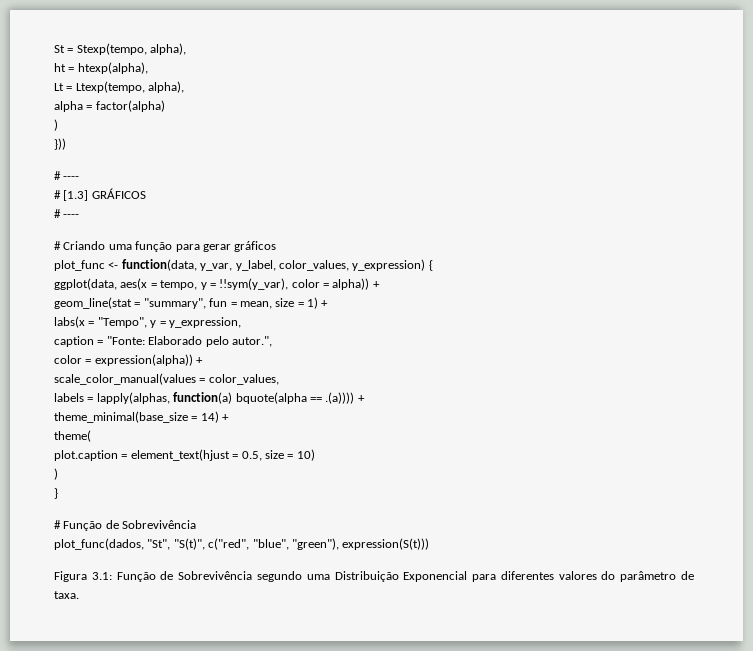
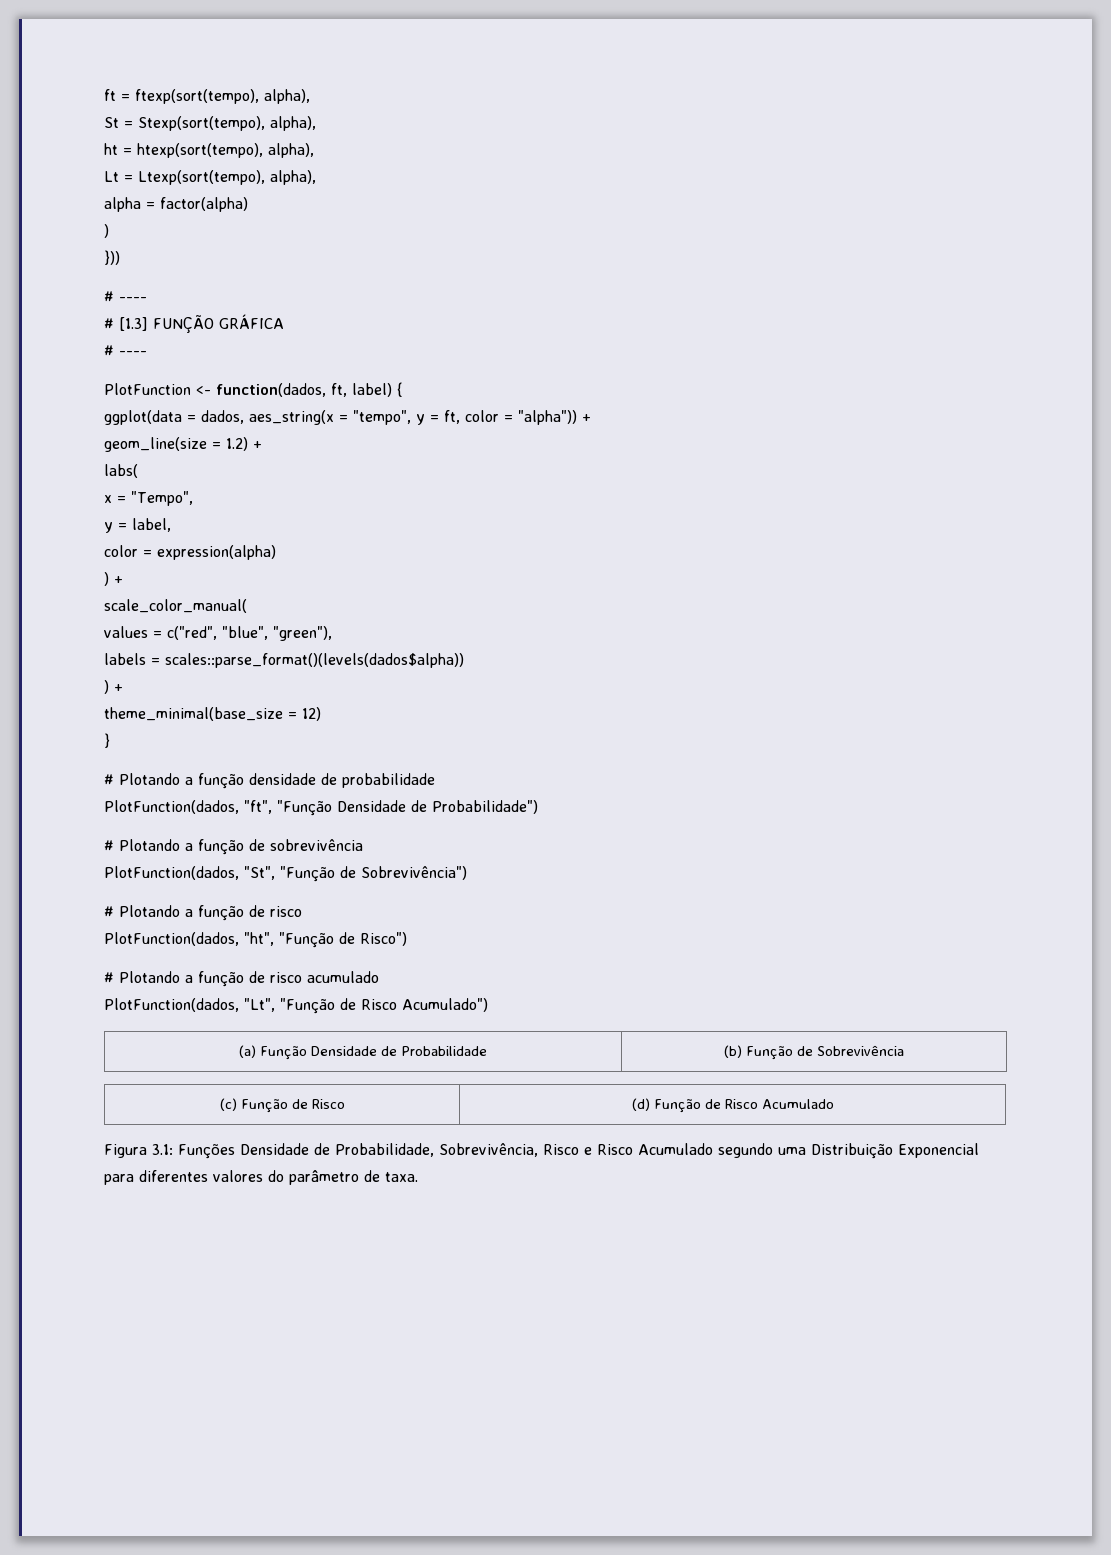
(54, 49) none -> [104,89,310,104] ft = ftexp(sort(tempo), alpha), //
[76,43,147,55] Stexp(tempo, -> [138,116,265,131] Stexp(sort(tempo),
[77,62,148,74] htexp(alpha), -> [137,143,314,158] htexp(sort(tempo), alpha),
[75,81,145,93] Ltexp(tempo, -> [138,170,265,185] Ltexp(sort(tempo),
[91,188,146,199] [54,209,80,218] [54,241,277,252] [54,259,433,271] [54,278,380,290] [54,297,329,309] [54,316,85,328] GRÁFICOS // # ---- // # Criando uma função para gerar gráficos // plot_func <- function(data, y_var, y_label, color_values, y_expression) { // ggplot(data, aes(x = tempo, y = !!sym(y_var), color = alpha)) + // geom_line(stat = "summary", fun = mean, size = 1) + // labs(x -> [153,314,284,333] [104,345,147,356] [104,382,402,397] [104,410,591,425] [104,437,262,452] [104,464,138,478] [104,495,112,503] FUNÇÃO GRÁFICA // # ---- // PlotFunction <- function(dados, ft, label) { // ggplot(data = dados, aes_string(x = "tempo", y = ft, color = "alpha")) + // geom_line(size = 1.2) + // labs( // x
[150,317,241,328] [54,336,272,347] [54,354,204,366] [54,373,279,385] [54,392,365,404] [54,411,230,423] [54,430,91,442] [54,449,315,461] [54,468,58,480] [54,488,58,499] [54,520,197,531] [54,538,430,550] [54,571,253,582] y = y_expression, // caption = "Fonte: Elaborado pelo autor.", // color = expression(alpha)) + // scale_color_manual(values = color_values, // labels = lapply(alphas, function(a) bquote(alpha == .(a)))) + // theme_minimal(base_size = 14) + // theme( // plot.caption = element_text(hjust = 0.5, size = 10) // ) // } // # Função de Sobrevivência // plot_func(dados, "St", "S(t)", c("red", "blue", "green"), expression(S(t))) // Figura 3.1: Função de Sobrevivência -> [104,518,171,533] [104,545,276,560] [104,572,123,586] [104,599,247,613] [104,626,332,641] [104,653,464,668] [104,680,123,694] [104,707,321,721] [104,733,110,748] [104,773,435,789] [104,800,538,816] [104,839,363,855] [104,866,467,882] [104,905,302,921] [104,932,407,948] [104,971,379,987] [104,998,488,1014] [239,1045,487,1060] [724,1045,904,1060] [219,1098,345,1113] [631,1098,834,1113] [104,1143,713,1159] // y = label, // color = expression(alpha) // ) + // scale_color_manual( // values = c("red", "blue", "green"), // labels = scales::parse_format()(levels(dados$alpha)) // ) + // theme_minimal(base_size = 12) // } // # Plotando a função densidade de probabilidade // PlotFunction(dados, "ft", "Função Densidade de Probabilidade") // # Plotando a função de sobrevivência // PlotFunction(dados, "St", "Função de Sobrevivência") // # Plotando a função de risco // PlotFunction(dados, "ht", "Função de Risco") // # Plotando a função de risco acumulado // PlotFunction(dados, "Lt", "Função de Risco Acumulado") // (a) Função Densidade de Probabilidade | (b) Função de Sobrevivência // (c) Função de Risco | (d) Função de Risco Acumulado // Figura 3.1: Funções Densidade de Probabilidade, Sobrevivência, Risco e Risco Acumulado

